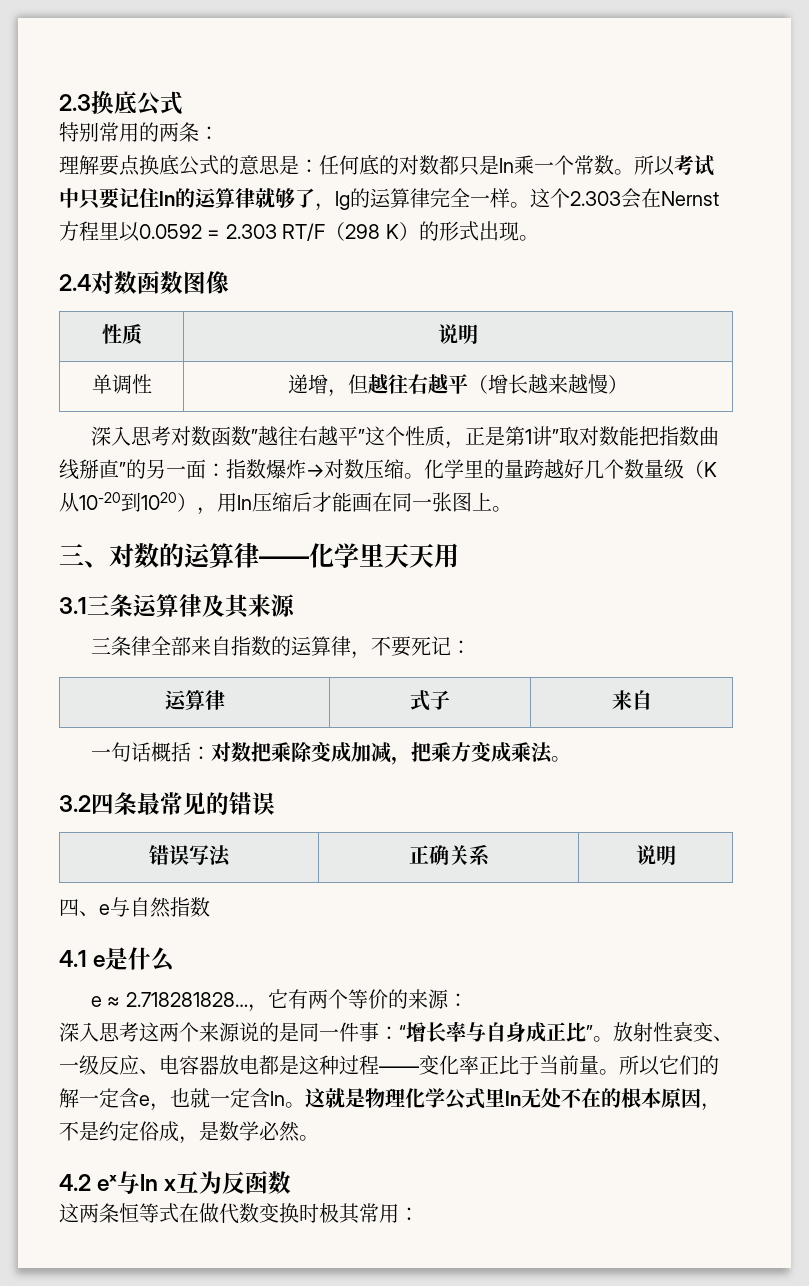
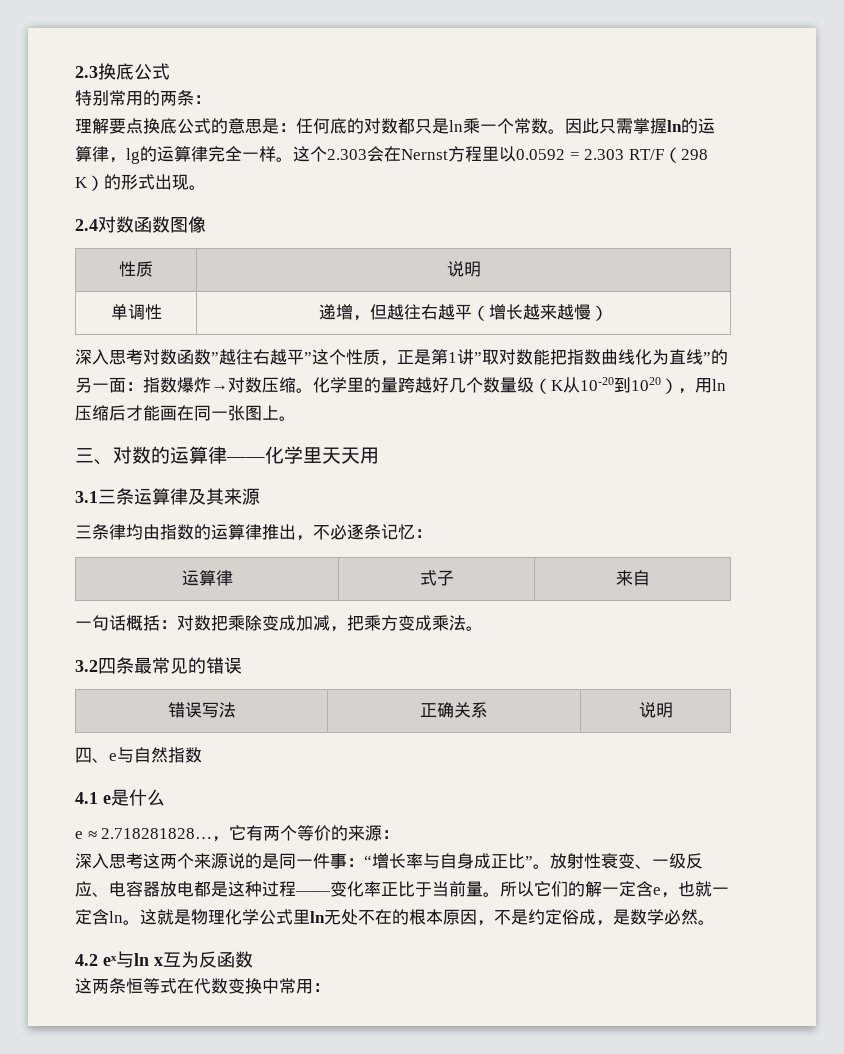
[634,155,714,176] [59,188,159,209] 所以考试中只要记住 -> [565,118,667,134] 因此只需掌握
[255,188,315,208] 就够了 -> (109, 154) none
[79,459,119,479] 掰直 -> [635,349,703,365] 化为直线
[150,636,231,656] 全部来自 -> [126,524,160,540] 均由
[350,636,451,659] ，不要死记 -> [262,524,415,541] 推出，不必逐条记忆
[199,1203,219,1223] 做 -> (194, 986) none
[299,1203,360,1224] 时极其 -> [262,978,279,994] 中

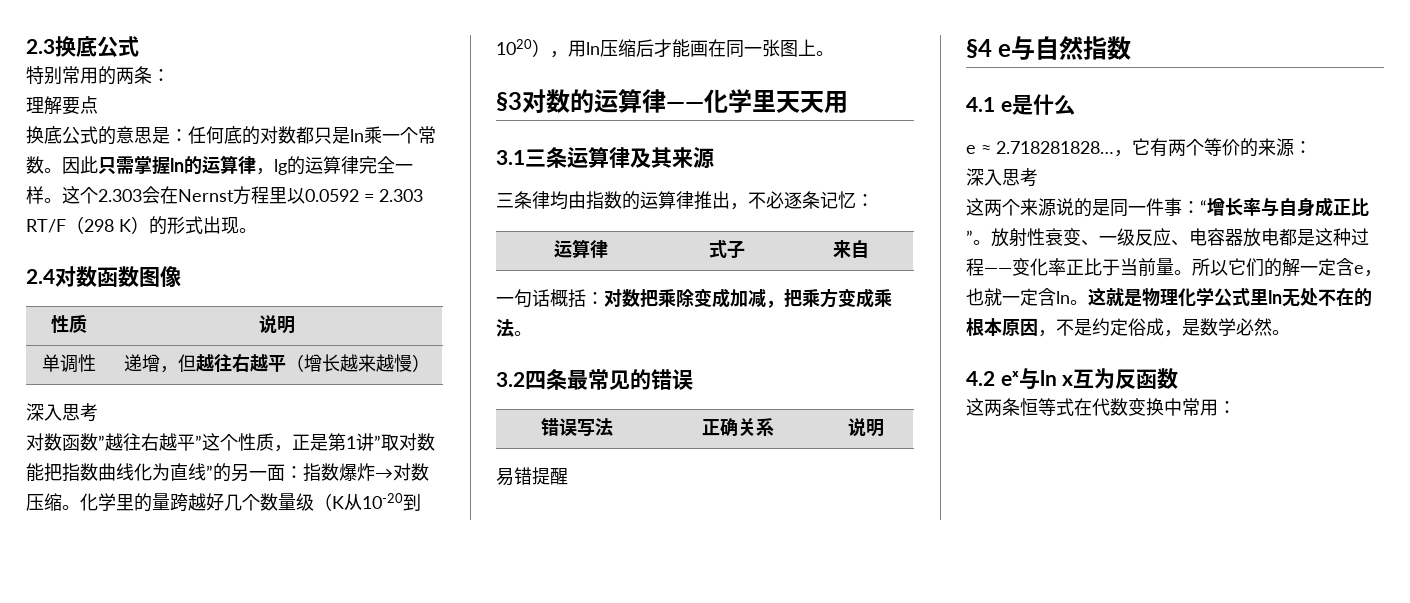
(143, 126) none -> (98, 105) //
(143, 357) none -> (98, 412) //
[75,448,113,465] 三、 -> [496,92,522,111] §3
[75,747,109,763] 四、 -> [496,467,568,486] [966,39,992,58] 易错提醒 // §4
(143, 861) none -> (1038, 177) //

